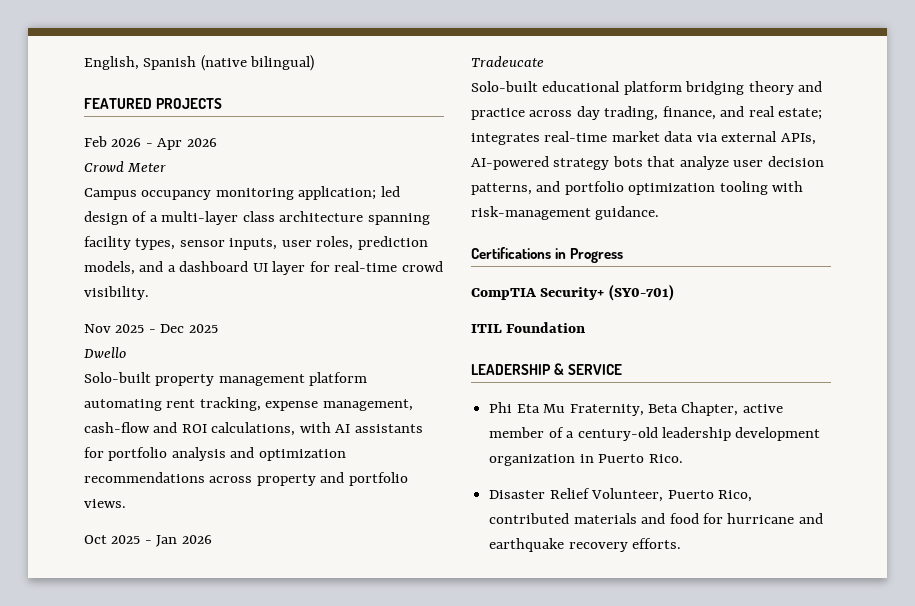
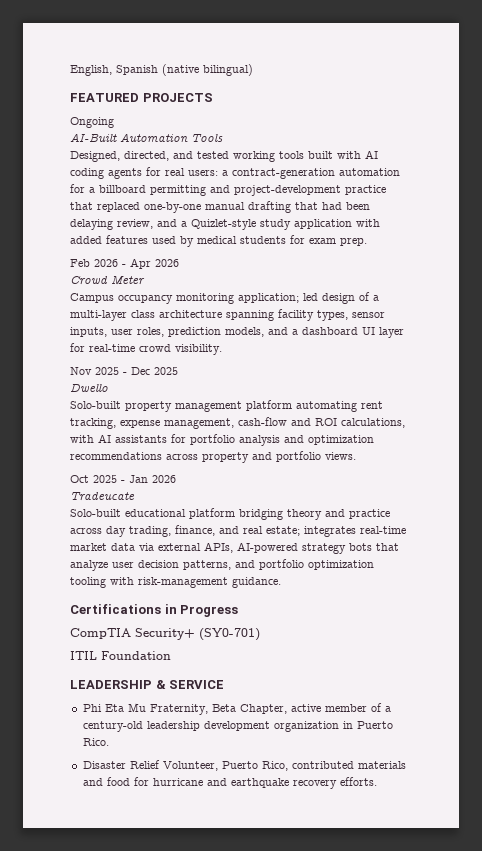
(223, 103) none -> [70,117,114,128] [70,133,223,142] [70,150,378,162] [70,167,400,179] [70,184,386,196] [70,201,370,213] [70,219,380,230] [70,235,367,247] // Ongoing // AI-Built Automation Tools // Designed, directed, and tested working tools built with AI coding agents for real users: a contract-generation automation for a billboard permitting and project-development practice that replaced one-by-one manual drafting that had been delaying review, and a Quizlet-style study application with added features used by medical students for exam prep.

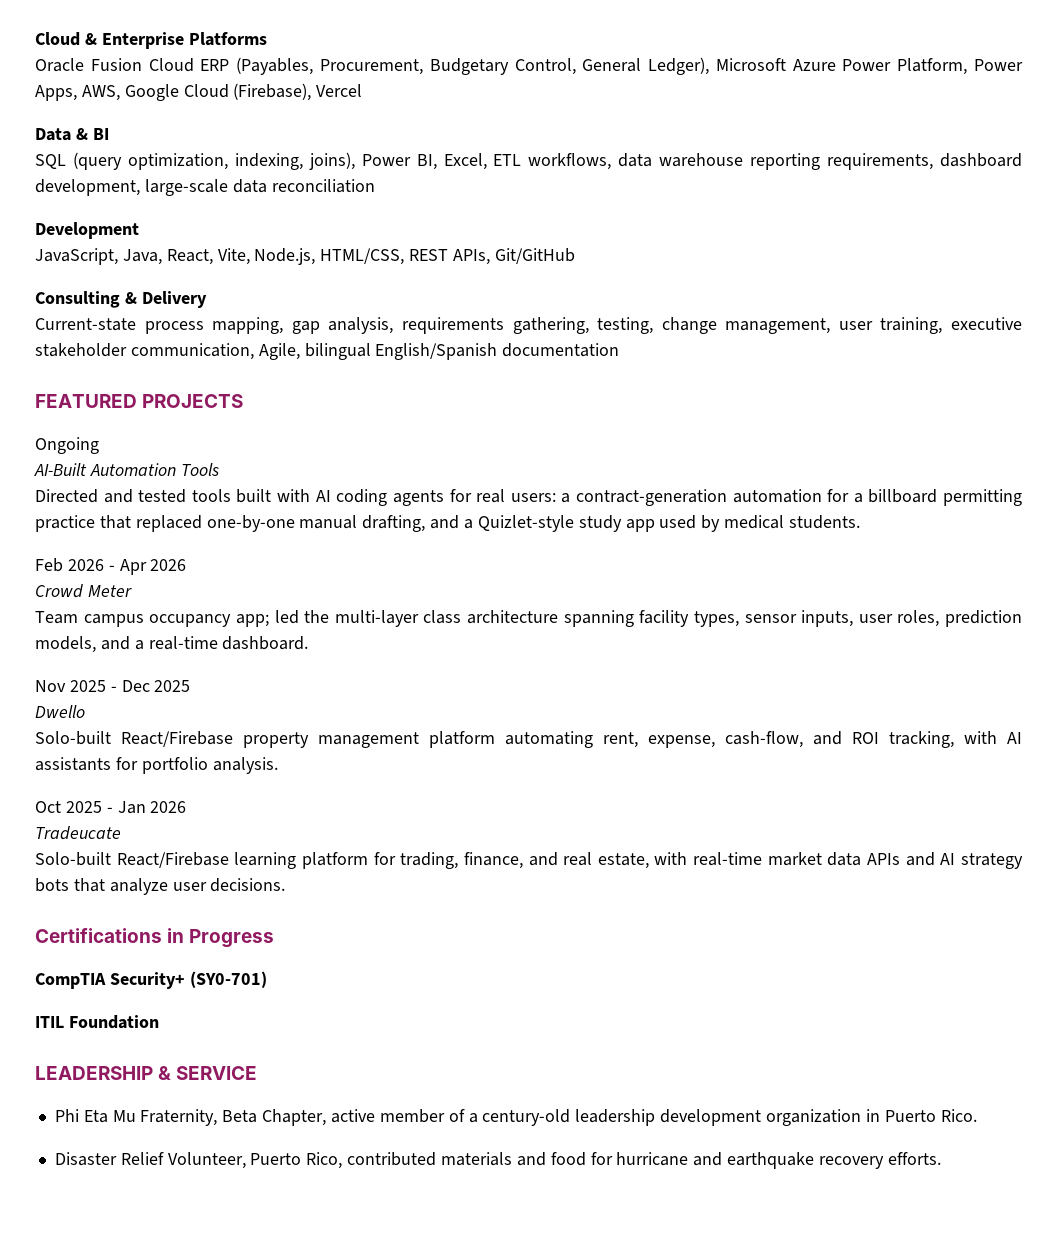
[70,64,253,76] English, Spanish (native bilingual) -> [35,32,267,49] [35,57,1024,75] [35,83,363,101] [35,128,109,141] [35,152,1023,170] [35,179,375,196] [35,222,139,239] [35,248,575,265] [35,291,207,308] [35,317,1023,334] [35,343,620,360] Cloud & Enterprise Platforms // Oracle Fusion Cloud ERP (Payables, Procurement, Budgetary Control, General Ledger), Microsoft Azure Power Platform, Power Apps, AWS, Google Cloud (Firebase), Vercel // Data & BI // SQL (query optimization, indexing, joins), Power BI, Excel, ETL workflows, data warehouse reporting requirements, dashboard development, large-scale data reconciliation // Development // JavaScript, Java, React, Vite, Node.js, HTML/CSS, REST APIs, Git/GitHub // Consulting & Delivery // Current-state process mapping, gap analysis, requirements gathering, testing, change management, user training, executive stakeholder communication, Agile, bilingual English/Spanish documentation
[70,151,169,162] Designed, directed, -> [35,489,98,503] Directed
[233,151,275,162] working -> (187, 496) none
[210,185,341,196] and project-development -> (1022, 497) none
[248,201,370,213] [70,219,380,230] [70,235,367,247] drafting that had been delaying review, and a Quizlet-style study application with added features used by medical students for exam prep. -> [362,515,861,532] drafting, and a Quizlet-style study app used by medical students.
[70,292,379,304] Campus occupancy monitoring application; led design of a -> [35,610,330,627] Team campus occupancy app; led the
[302,327,404,338] [70,343,222,355] dashboard UI layer for real-time crowd visibility. -> [148,636,309,650] real-time dashboard.
(121, 405) none -> [121,731,233,747] React/Firebase
[361,401,383,409] [70,417,287,429] rent tracking, expense management, cash-flow -> [603,731,803,748] rent, expense, cash-flow,
[341,418,405,428] calculations, -> [889,731,954,748] tracking,
[239,435,374,446] [70,451,356,463] analysis and optimization recommendations across property and portfolio views. -> [212,757,278,774] analysis.
[125,508,390,520] [70,526,126,537] educational platform bridging theory and practice across day -> [116,852,396,869] React/Firebase learning platform for
[266,526,356,537] estate; integrates -> [597,852,688,869] estate, with
[139,542,298,553] via external APIs, AI-powered -> [867,852,956,866] APIs and AI
[138,559,374,570] [70,577,281,588] decision patterns, and portfolio optimization tooling with risk-management guidance. -> [210,878,286,892] decisions.

